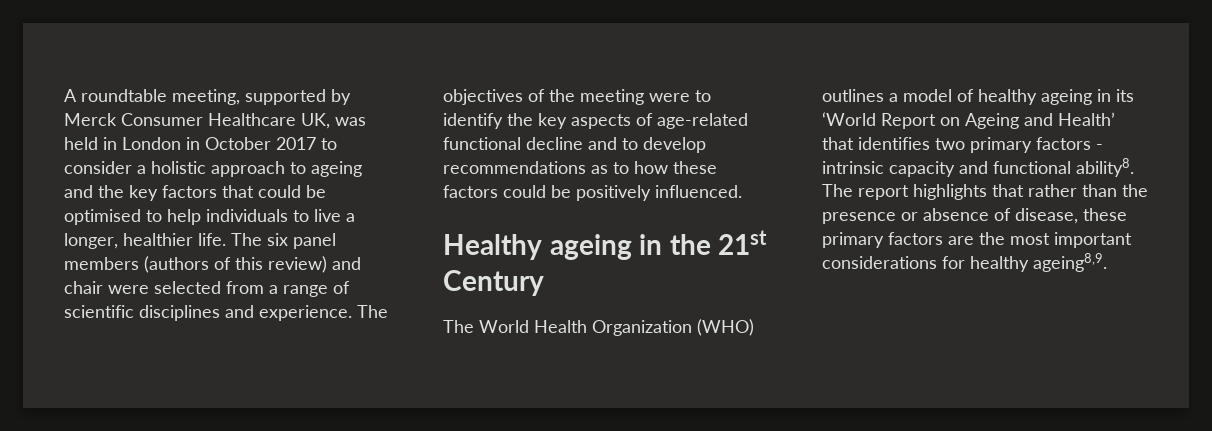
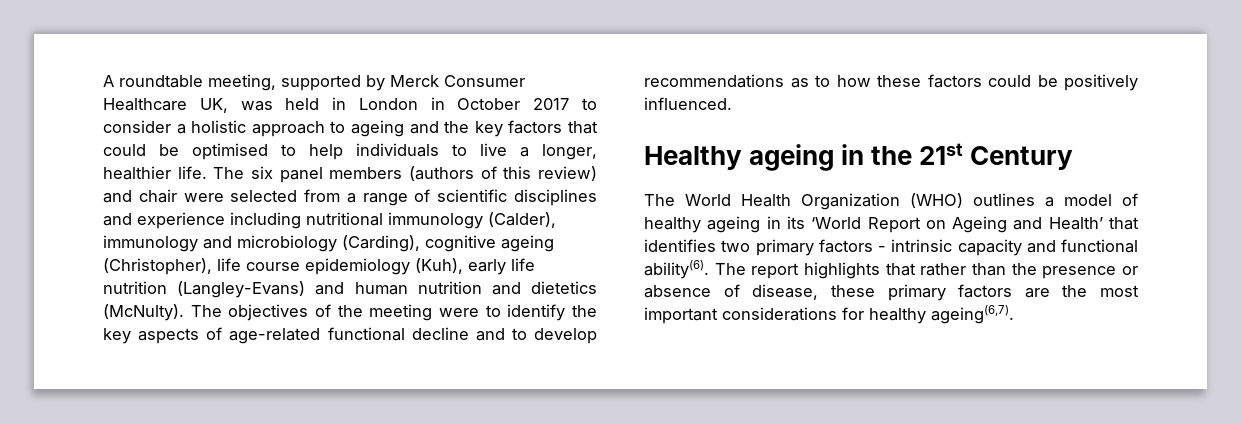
[259,305,352,321] experience. -> [137,212,556,229] [103,235,554,252] [103,258,535,275] [103,281,597,298] [103,304,184,321] experience including nutritional immunology (Calder), immunology and microbiology (Carding), cognitive ageing (Christopher), life course epidemiology (Kuh), early life nutrition (Langley-Evans) and human nutrition and dietetics (McNulty).
[1076,158,1134,177] ability8. -> [644,260,709,279] ability(6).
[1033,253,1107,272] ageing8,9. -> [931,305,1014,324] ageing(6,7).

